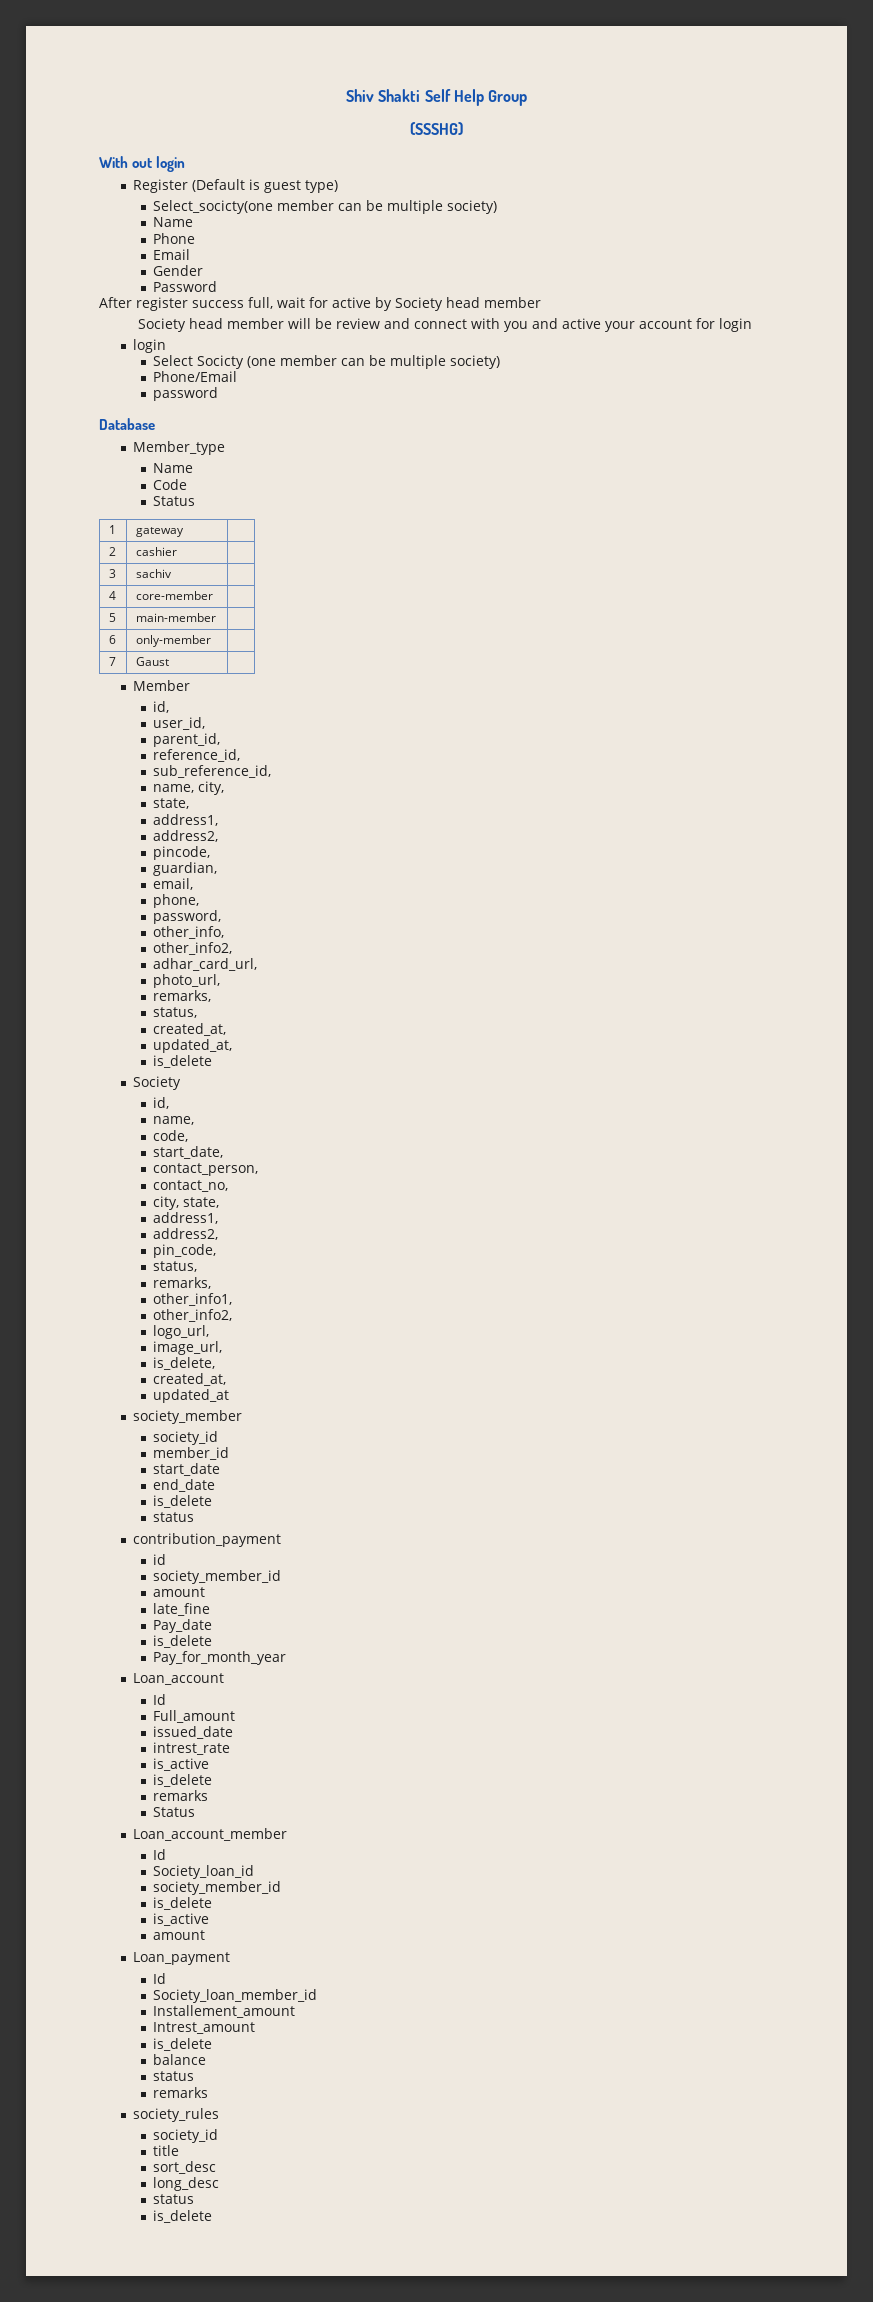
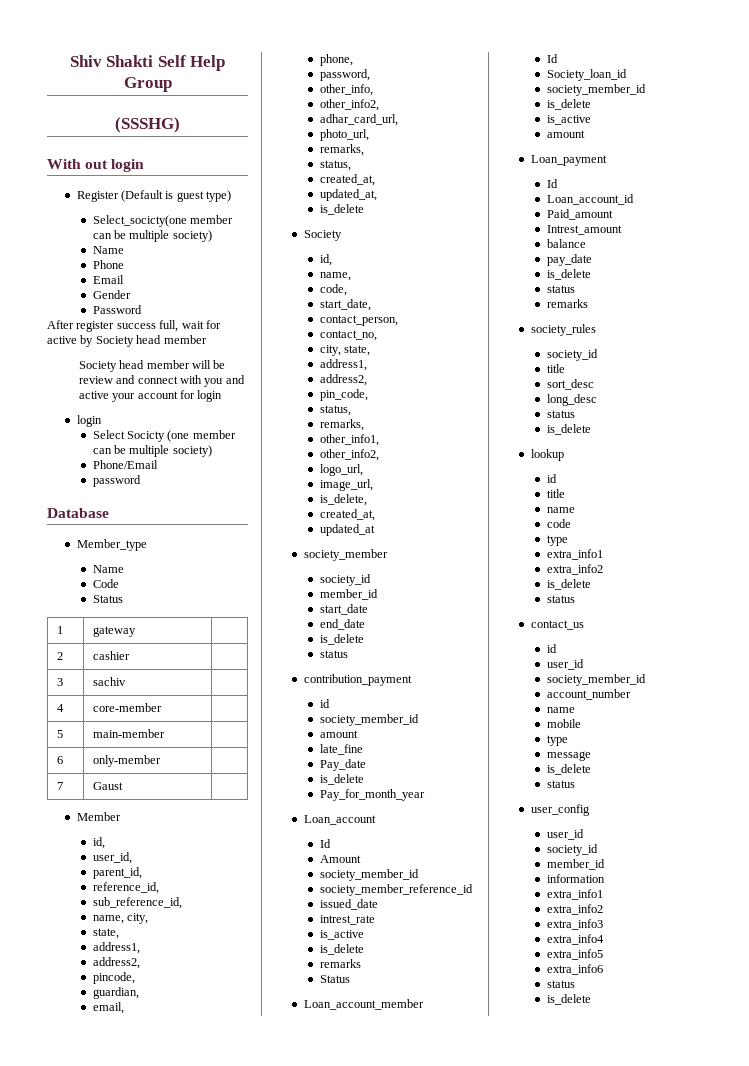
[152,1710,235,1723] Full_amount -> [319,855,361,863] [319,869,419,881] [319,884,473,896] Amount // society_member_id // society_member_reference_id
[152,1989,317,2003] [152,2005,295,2018] Society_loan_member_id // Installement_amount -> [546,194,634,205] [546,209,613,220] Loan_account_id // Paid_amount
[152,2038,212,2051] [152,2054,206,2065] // is_delete // balance -> [546,239,586,248] [546,254,592,266] [546,269,591,280] // balance // pay_date // is_delete
(212, 2216) none -> [530,449,564,461] [546,474,557,483] [546,489,565,498] [546,507,575,513] [546,519,571,528] [546,535,568,546] [546,549,603,560] [546,564,603,575] [546,579,591,590] [546,595,575,603] [530,620,584,630] [546,644,557,653] [546,659,584,670] [546,674,646,686] [546,689,631,700] [546,707,575,713] [546,719,581,728] [546,735,568,746] [546,751,591,761] [546,764,591,775] [546,780,575,788] [530,804,590,816] [546,829,584,840] [546,844,598,856] [546,859,605,870] [546,874,605,883] [546,889,603,900] [546,904,603,915] [546,919,603,930] [546,934,604,945] [546,949,603,960] [546,964,603,975] [546,980,575,988] [546,994,591,1005] // lookup // id // title // name // code // type // extra_info1 // extra_info2 // is_delete // status // contact_us // id // user_id // society_member_id // account_number // name // mobile // type // message // is_delete // status // user_config // user_id // society_id // member_id // information // extra_info1 // extra_info2 // extra_info3 // extra_info4 // extra_info5 // extra_info6 // status // is_delete

